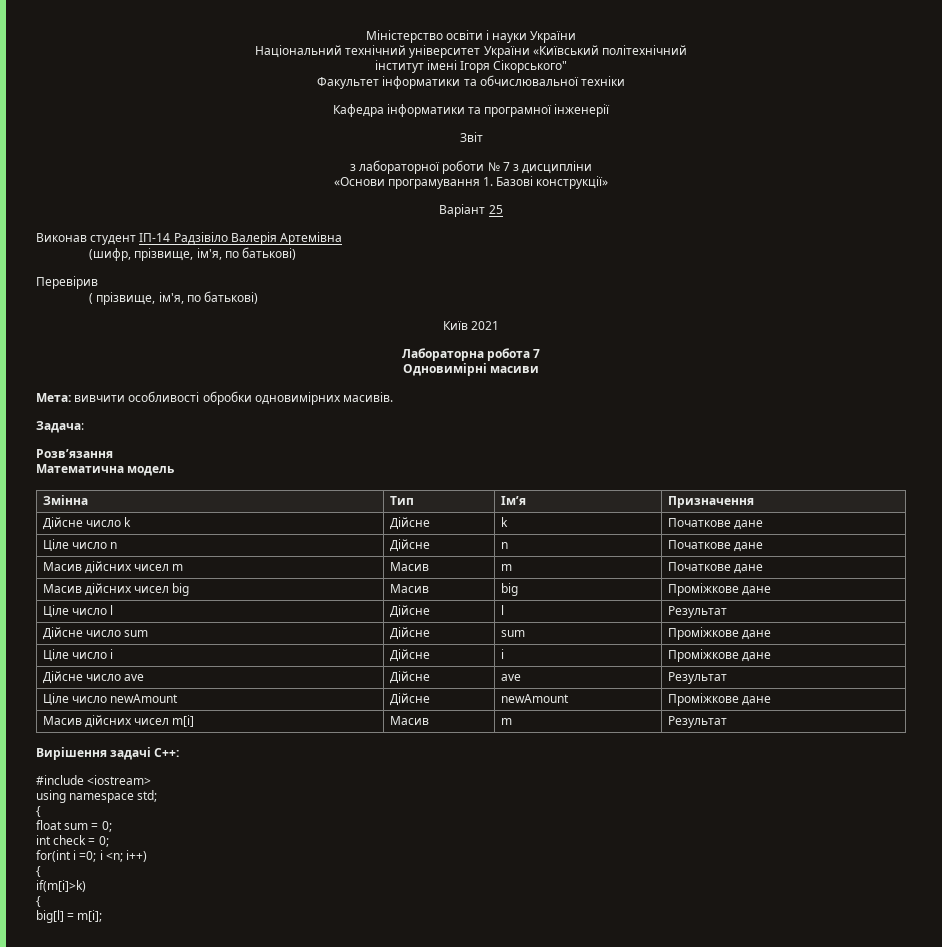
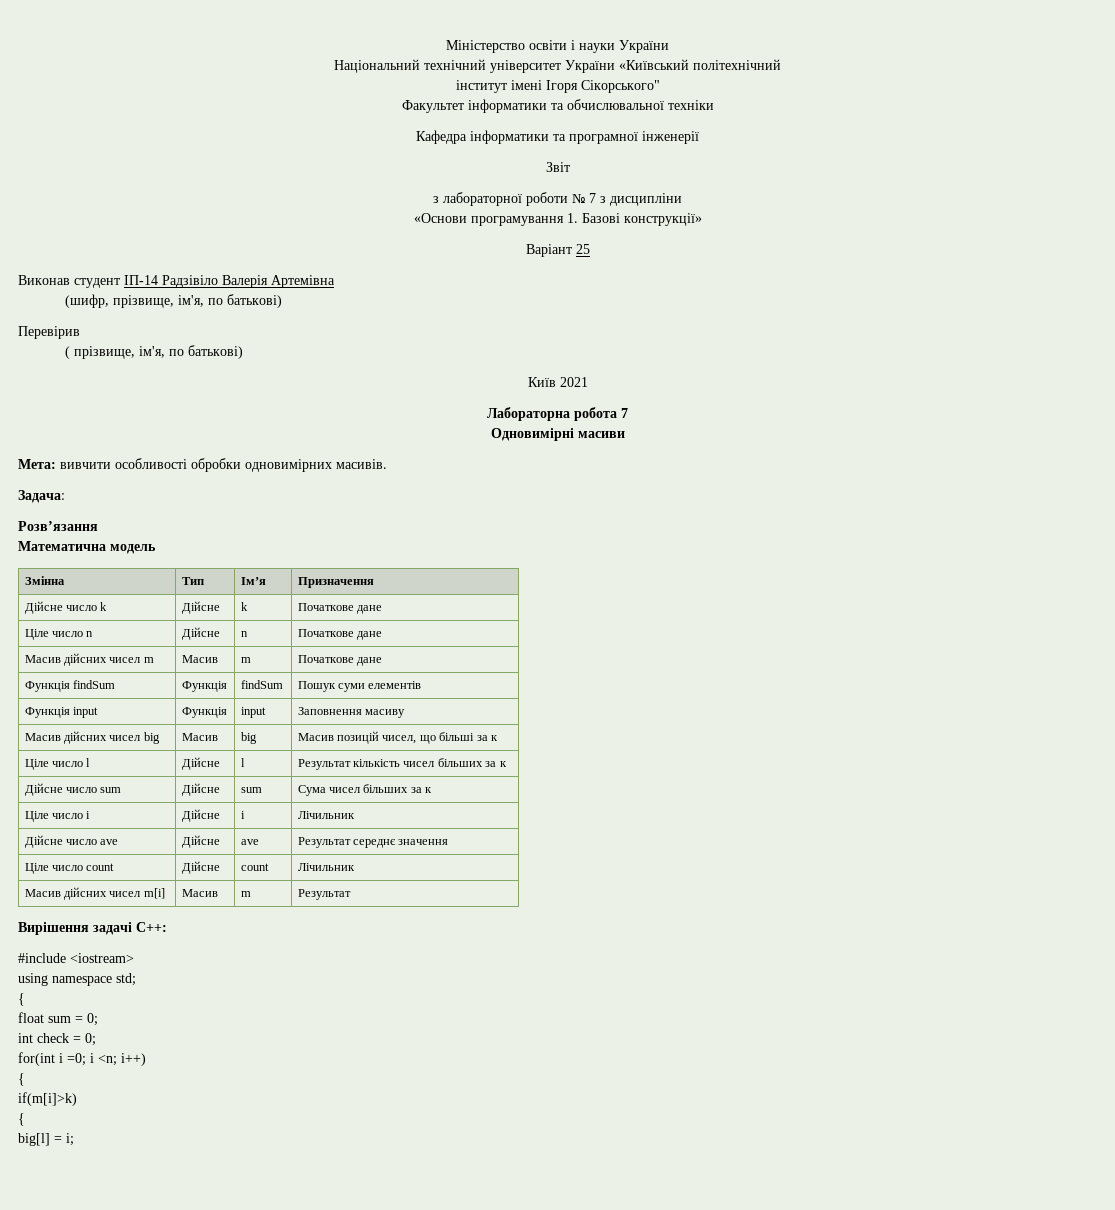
(763, 569) none -> [24,680,116,692] [181,681,227,692] [240,680,283,689] [297,681,422,692] [24,707,99,718] [181,707,227,718] [240,707,266,718] [297,707,406,718] // Функція findSum | Функція | findSum | Пошук суми елементів // Функція input | Функція | input | Заповнення масиву
[667,583,771,596] Проміжкове дане -> [297,731,498,744] Масив позицій чисел, що більші за к
(727, 612) none -> [353,758,507,767] кількість чисел більших за к
[667,627,771,640] Проміжкове дане -> [297,784,433,796] Сума чисел більших за к
[667,649,771,662] Проміжкове дане -> [297,811,355,819] Лічильник
[42,693,179,705] [389,693,430,706] [500,694,569,703] [667,693,771,706] // Ціле число newAmount | Дійсне | newAmount | Проміжкове дане -> [353,839,449,848] [24,863,115,874] [181,861,220,874] [240,863,269,871] [297,863,355,871] середнє значення // Ціле число count | Дійсне | count | Лічильник
[77,910,103,922] m[i]; -> [66,1133,74,1146] i;

